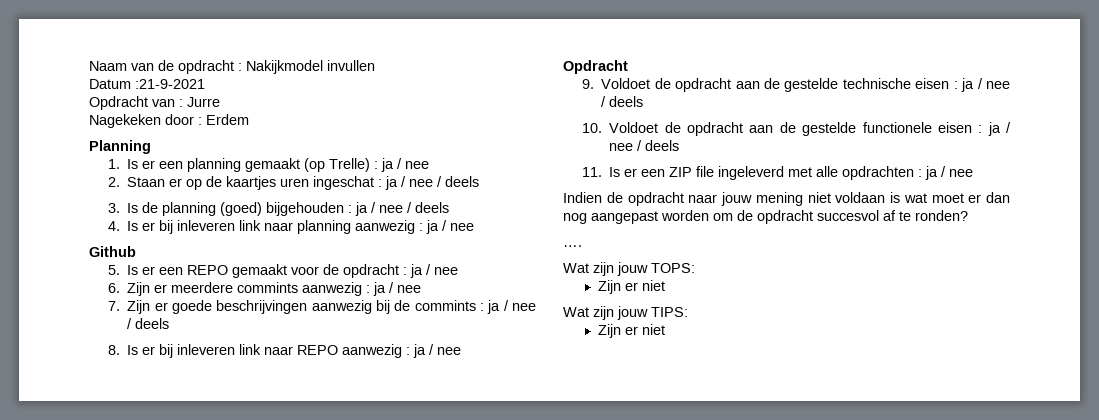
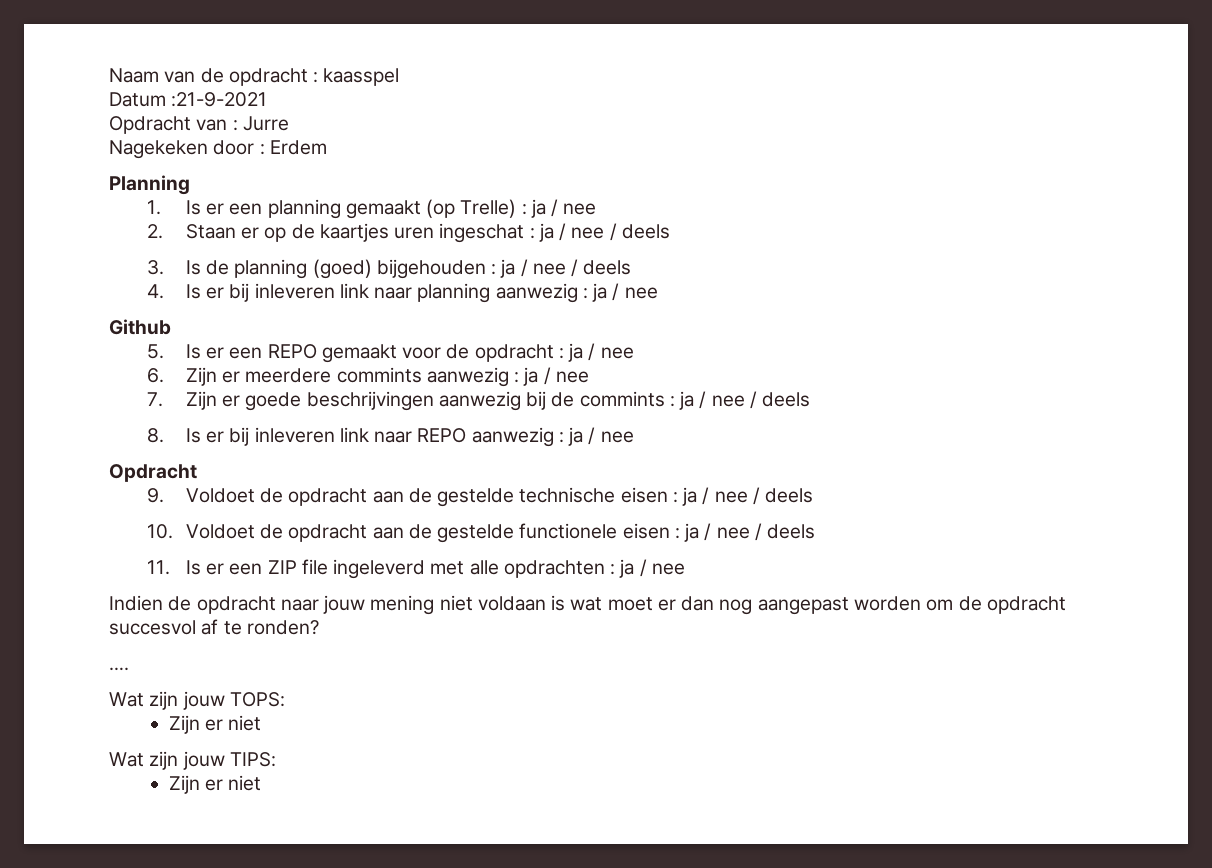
[246,60,375,74] Nakijkmodel invullen -> [323,68,400,86] kaasspel

